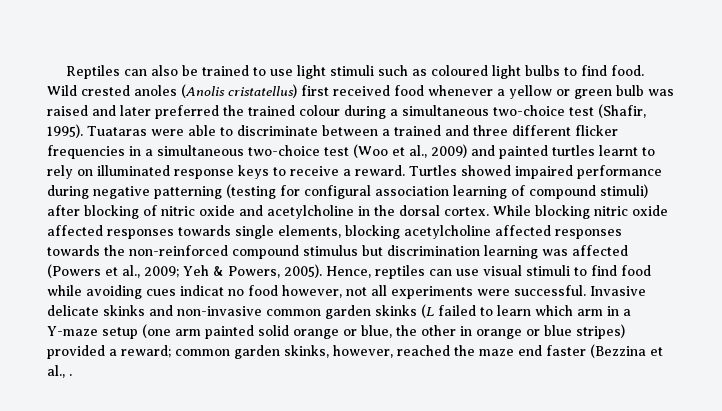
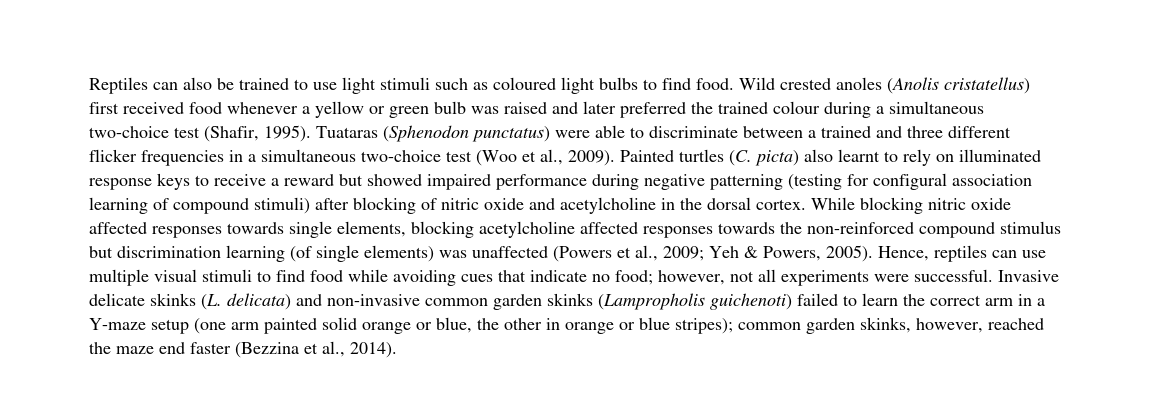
(147, 131) none -> [383,125,550,142] (Sphenodon punctatus)
[431,144,595,159] 2009) and painted turtles -> [568,149,833,166] 2009). Painted turtles (C. picta) also
[355,165,457,176] reward. Turtles -> [284,174,363,186] reward but
[542,245,628,256] was affected -> [290,245,548,262] (of single elements) was unaffected
(479, 272) none -> [89,269,149,286] multiple
[180,285,278,296] indicat no food -> [498,270,653,285] that indicate no food;
(145, 310) none -> [201,293,291,310] (L. delicata)
[421,304,434,318] (L -> [598,293,792,310] (Lampropholis guichenoti)
[535,305,573,316] which -> [903,294,981,306] the correct
[576,324,625,339] [47,345,171,359] stripes) provided a reward; -> [675,318,733,334] stripes);
[69,374,72,376] . -> [350,342,397,358] 2014).

